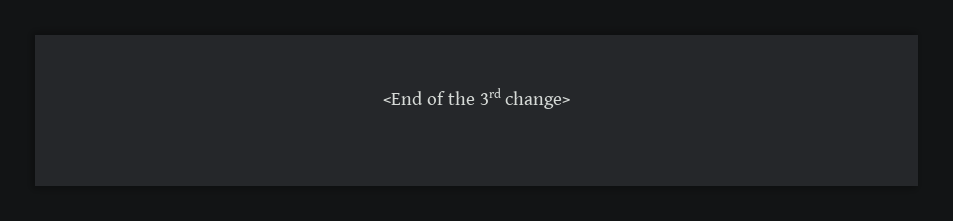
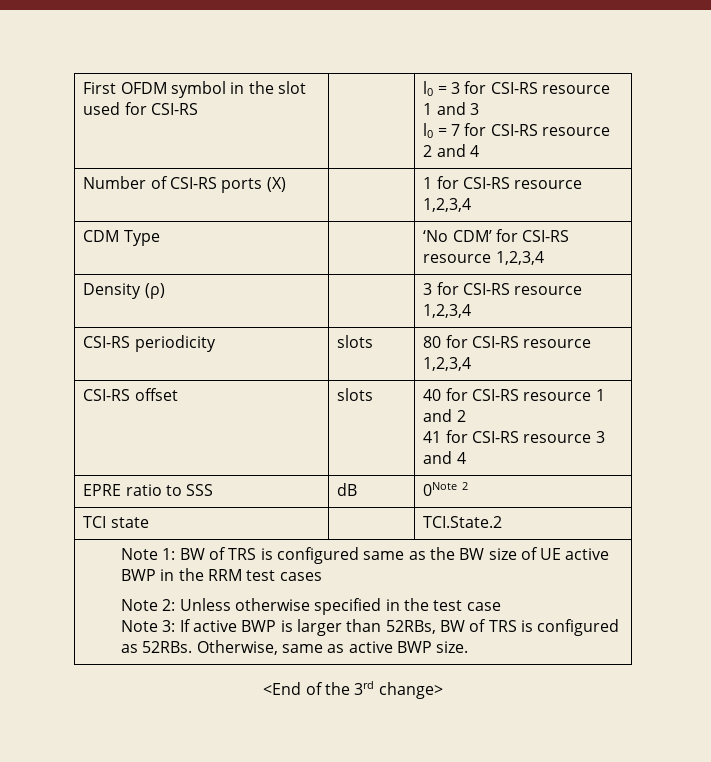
(382, 98) none -> [83,81,307,98] [83,102,199,115] [423,81,611,96] [423,102,480,115] [423,123,611,138] [423,144,480,157] [83,176,286,193] [423,176,583,189] [423,198,472,212] [83,230,160,246] [423,229,570,242] [423,251,544,265] [83,283,165,299] [423,282,583,295] [423,304,472,318] [83,335,216,352] [337,335,374,348] [423,335,592,348] [423,357,472,371] [83,388,178,401] [337,388,374,401] [423,388,605,401] [423,409,466,422] [423,430,605,443] [423,451,466,464] [83,484,214,496] [337,483,358,496] [423,482,468,496] [83,516,149,528] [423,516,503,528] [121,547,610,564] [121,568,322,581] [121,598,501,615] [121,619,620,636] [121,640,469,655] First OFDM symbol in the slot used for CSI-RS | | l0 = 3 for CSI-RS resource 1 and 3 // l0 = 7 for CSI-RS resource 2 and 4 // Number of CSI-RS ports (X) | | 1 for CSI-RS resource 1,2,3,4 // CDM Type | | ‘No CDM’ for CSI-RS resource 1,2,3,4 // Density (ρ) | | 3 for CSI-RS resource 1,2,3,4 // CSI-RS periodicity | slots | 80 for CSI-RS resource 1,2,3,4 // CSI-RS offset | slots | 40 for CSI-RS resource 1 and 2 // 41 for CSI-RS resource 3 and 4 // EPRE ratio to SSS | dB | 0Note 2 // TCI state | | TCI.State.2 // Note 1: BW of TRS is configured same as the BW size of UE active BWP in the RRM test cases // Note 2: Unless otherwise specified in the test case // Note 3: If active BWP is larger than 52RBs, BW of TRS is configured as 52RBs. Otherwise, same as active BWP size. //

